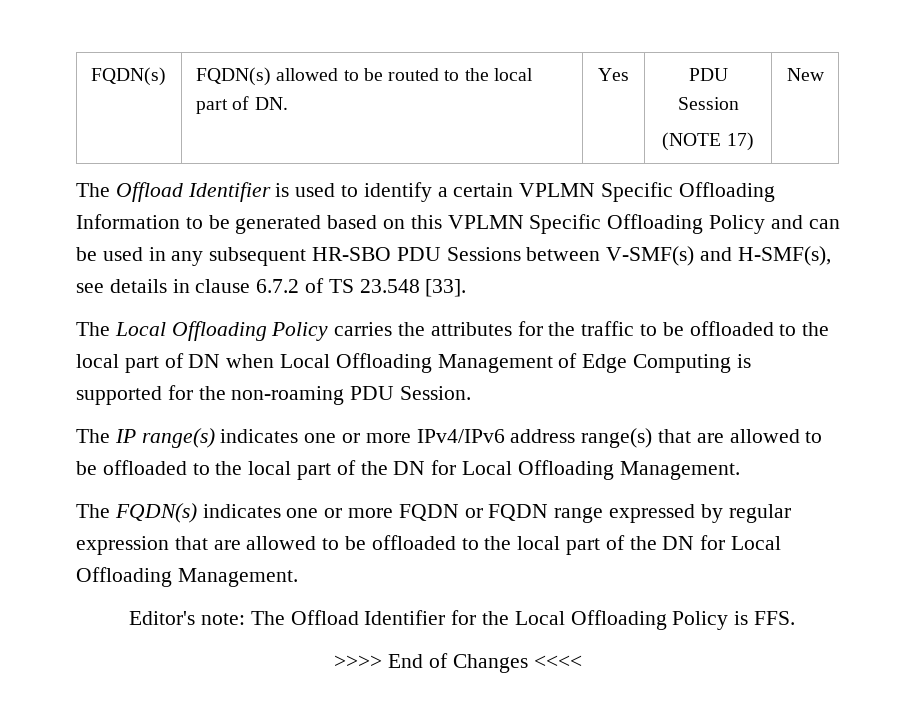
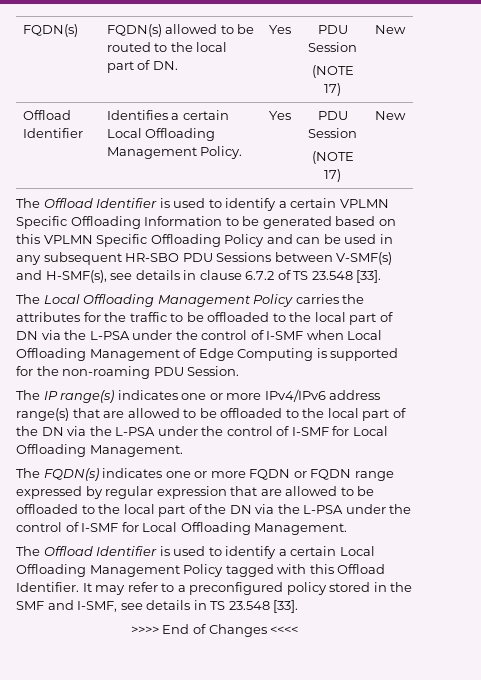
(824, 74) none -> [22,110,71,120] [22,128,83,138] [106,110,229,120] [106,128,216,141] [106,146,243,159] [268,111,291,120] [317,111,348,120] [308,128,357,138] [311,151,354,164] [324,169,341,182] [375,111,406,120] // Offload Identifier | Identifies a certain Local Offloading Management Policy. | Yes | PDU Session // (NOTE 17) | New
(267, 331) none -> [157,295,251,307] Management
(221, 361) none -> [41,330,304,340] via the L-PSA under the control of I-SMF
(426, 468) none -> [67,426,329,436] via the L-PSA under the control of I-SMF
[700,535,782,550] [76,567,298,587] [129,610,796,630] for Local Offloading Management. // Editor's note: The Offload Identifier for the Local Offloading Policy is FFS. -> [255,504,412,514] [16,522,348,535] [16,546,375,559] [16,564,386,577] [16,582,413,595] [16,600,299,613] via the L-PSA under the control of I-SMF for Local Offloading Management. // The Offload Identifier is used to identify a certain Local Offloading Management Policy tagged with this Offload Identifier. It may refer to a preconfigured policy stored in the SMF and I-SMF, see details in TS 23.548 [33].

